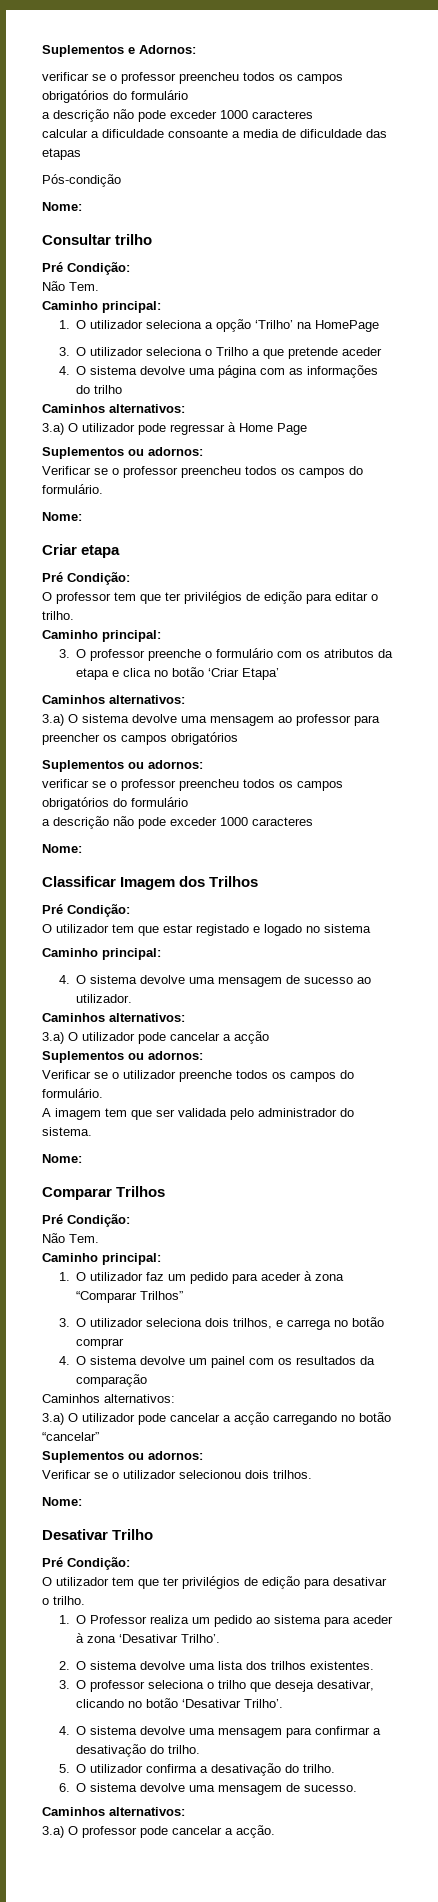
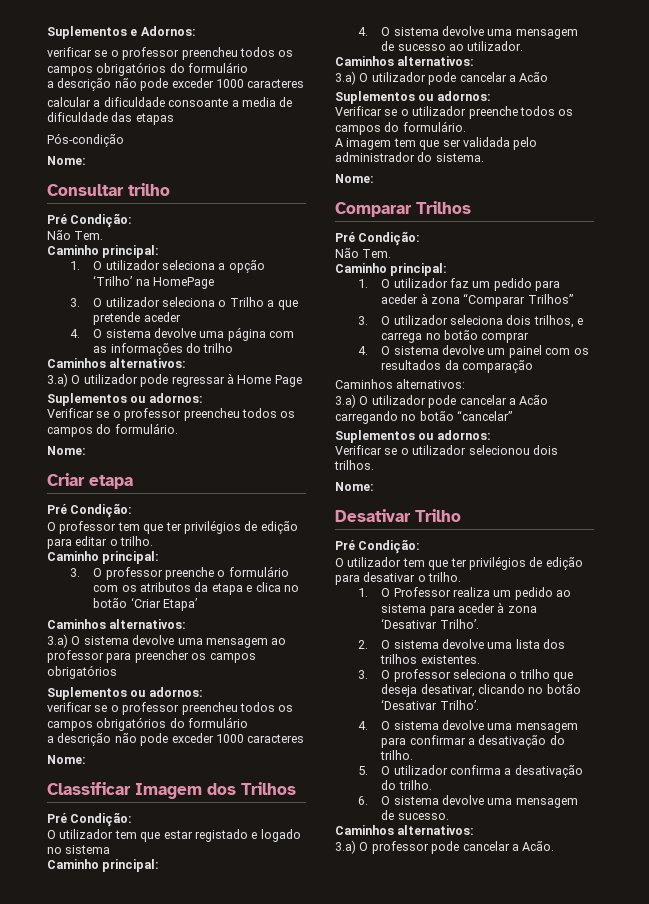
[234,1031,269,1044] acção -> [519,72,549,82] Acão
[234,1412,269,1425] acção -> [519,395,549,405] Acão
[236,1825,275,1838] acção. -> [522,841,555,851] Acão.

